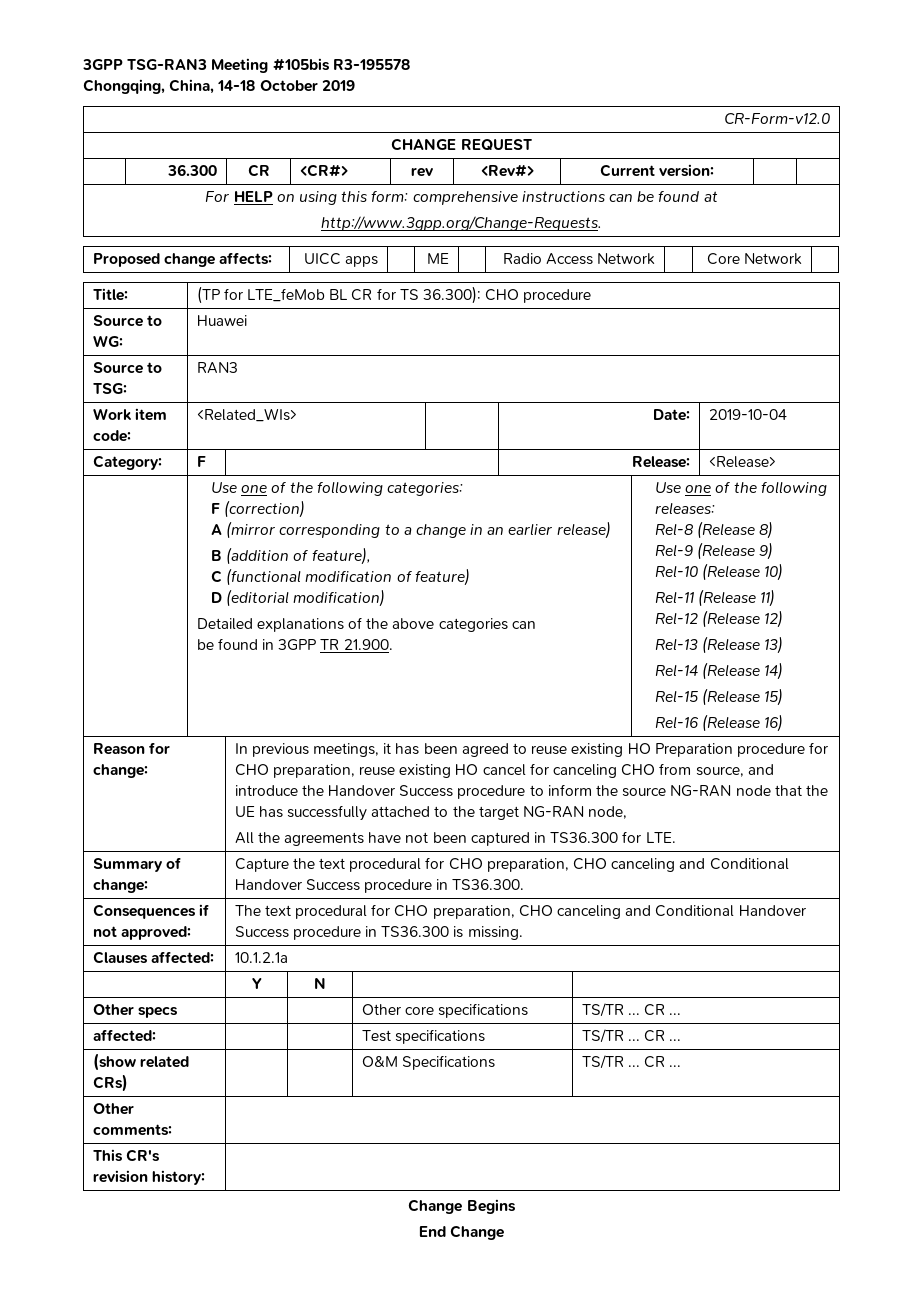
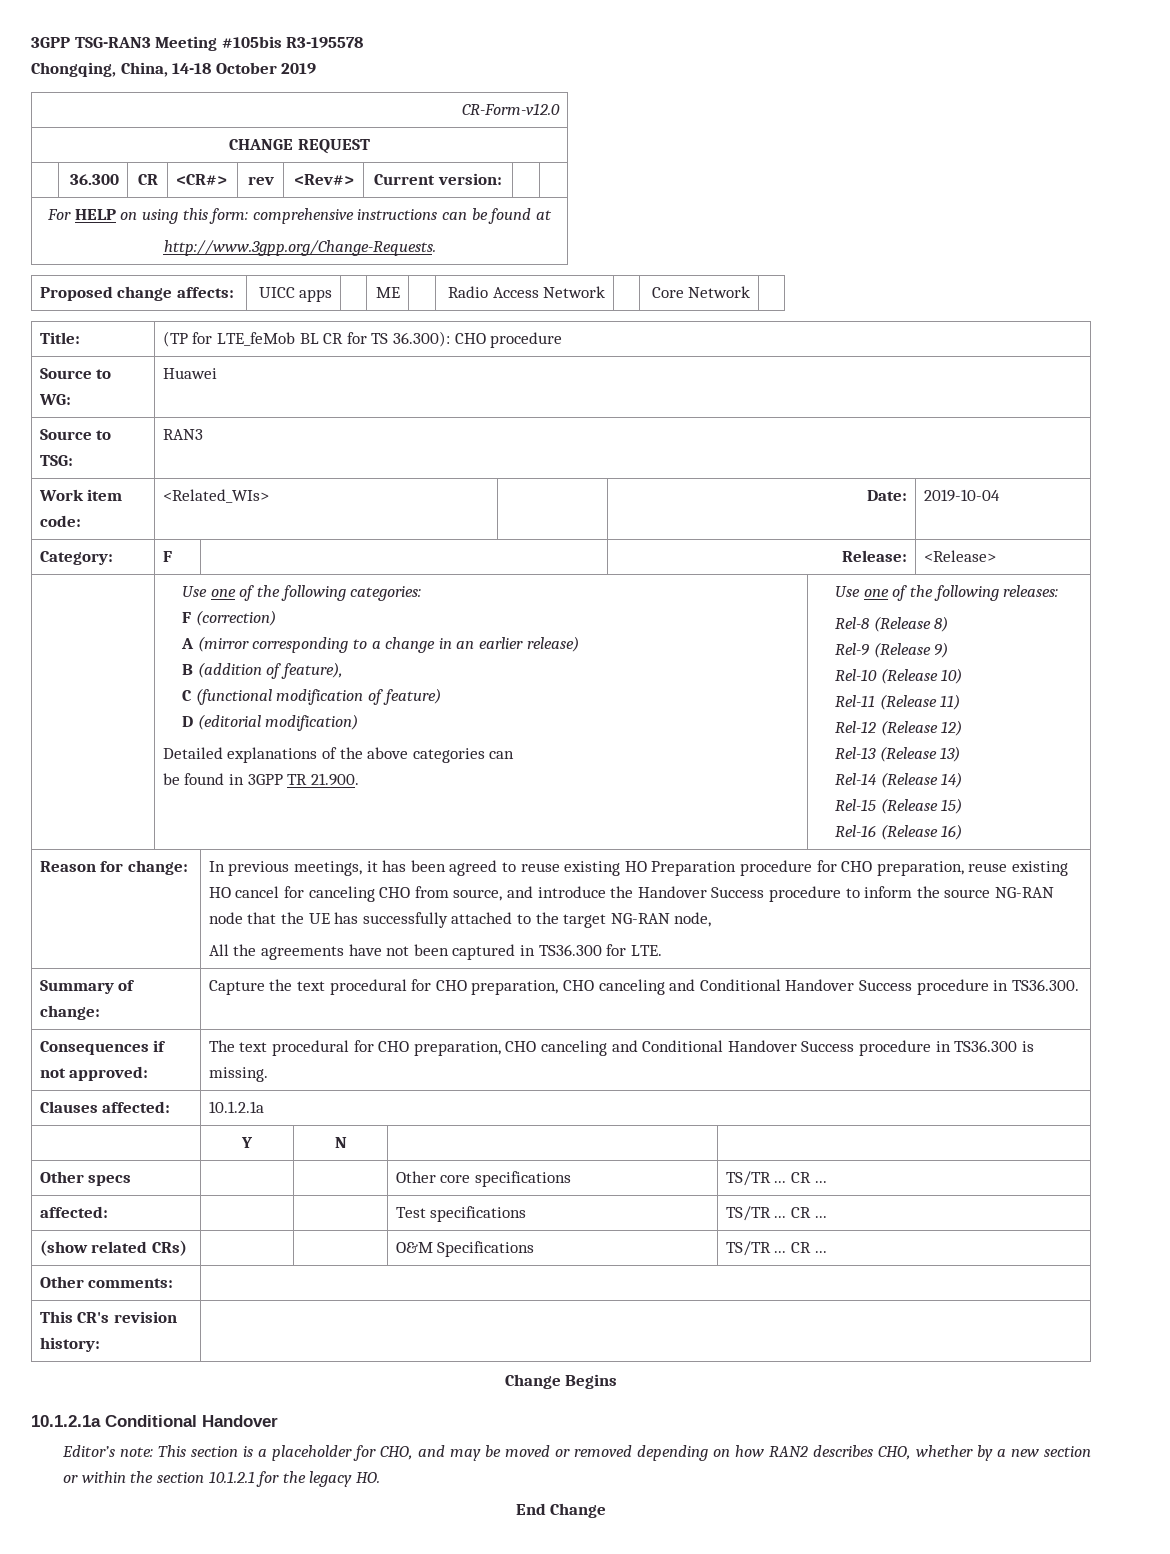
(516, 1206) none -> [31,1415,278,1427] [62,1445,1091,1461] [63,1471,381,1487] // 10.1.2.1a Conditional Handover // Editor’s note: This section is a placeholder for CHO, and may be moved or removed depending on how RAN2 describes CHO, whether by a new section or within the section 10.1.2.1 for the legacy HO.

